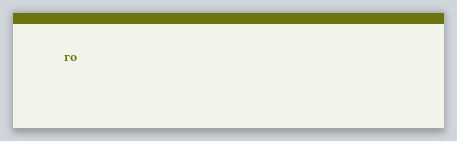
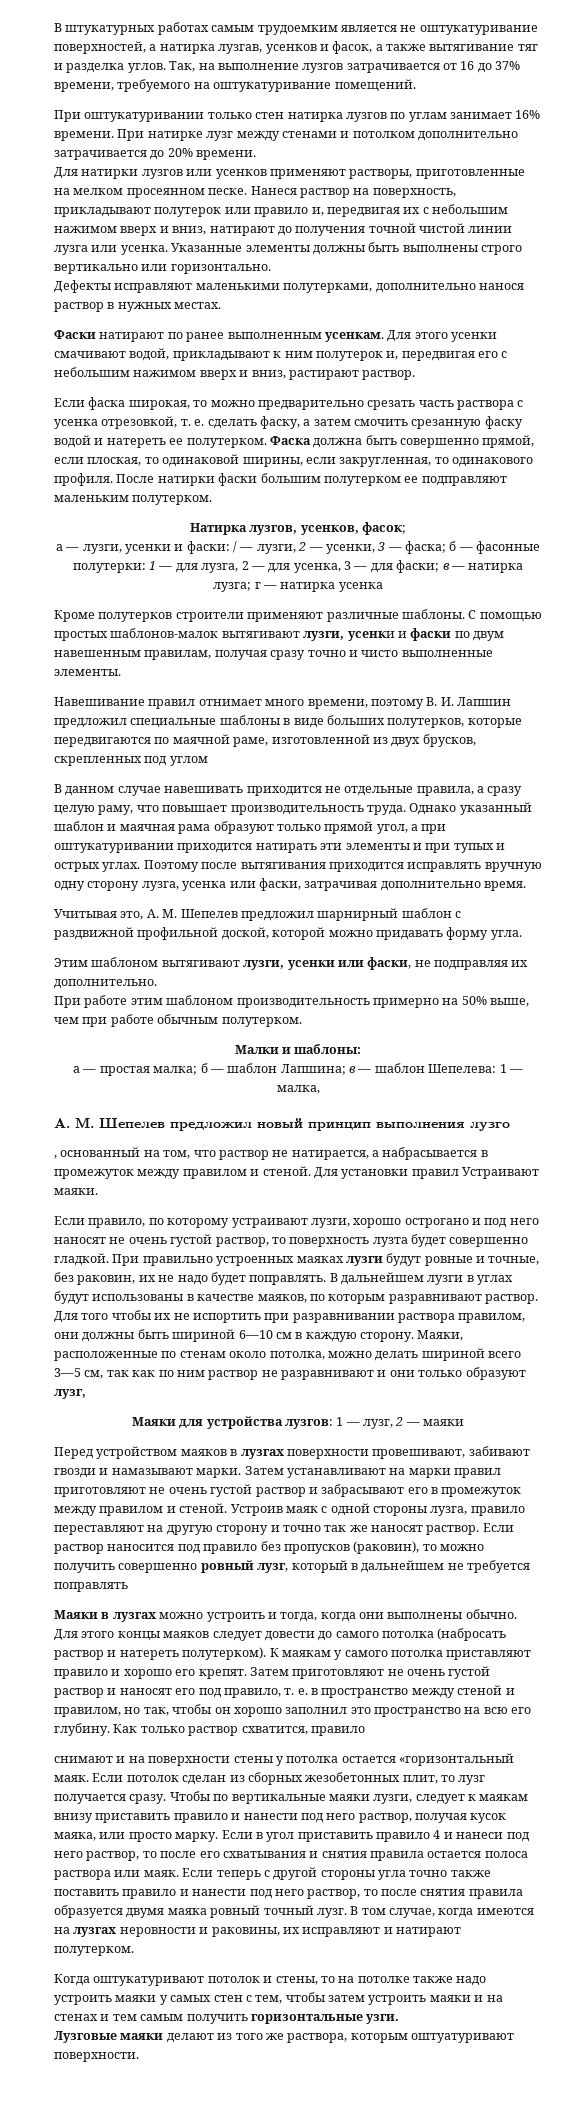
[64,54,77,61] го -> [54,22,538,35] [54,41,538,54] [54,61,521,73] [54,79,416,92] [54,110,541,122] [54,129,518,141] [54,148,257,160] [54,167,525,179] [54,186,456,198] [54,204,508,217] [54,223,513,236] [54,242,522,255] [54,264,271,274] [54,280,524,293] [54,302,222,312] [54,330,497,342] [54,348,508,361] [54,367,416,380] [54,397,524,410] [54,416,523,429] [54,435,535,448] [54,454,533,467] [54,473,507,486] [54,495,213,505] [189,522,407,535] [55,541,541,554] [72,560,524,573] [213,582,383,592] [54,609,542,622] [54,628,504,641] [54,650,493,660] [54,669,121,676] [54,697,511,709] [54,715,522,728] [54,734,476,747] [54,756,208,766] [54,784,523,796] [54,802,532,815] [54,821,447,834] [54,843,505,853] [54,860,542,872] [54,878,526,891] [54,908,461,921] [54,927,522,940] [54,957,529,970] [54,979,157,989] [54,995,529,1008] [54,1014,302,1027] [234,1044,362,1054] [73,1063,523,1076] [276,1085,320,1094] [54,1117,510,1131] [54,1147,488,1160] [54,1166,539,1179] [54,1188,98,1195] [54,1216,539,1228] [54,1234,529,1247] [54,1253,540,1266] [54,1272,514,1285] [54,1291,538,1304] [54,1310,526,1323] [54,1329,464,1342] [54,1348,521,1361] [54,1367,526,1380] [54,1389,86,1399] [131,1416,465,1429] [54,1446,530,1459] [54,1466,501,1478] [54,1484,522,1497] [54,1503,525,1516] [54,1523,514,1535] [54,1541,484,1554] [54,1560,530,1573] [54,1582,128,1592] [54,1609,517,1622] [54,1628,507,1641] [54,1647,532,1660] [54,1666,491,1679] [54,1685,515,1698] [54,1704,532,1717] [54,1723,365,1736] [54,1753,514,1766] [54,1772,486,1785] [54,1791,529,1804] [54,1813,507,1823] [54,1830,530,1842] [54,1851,528,1861] [54,1867,491,1880] [54,1889,523,1899] [54,1905,534,1918] [54,1927,461,1937] [54,1946,134,1956] [54,1974,487,1986] [54,1992,503,2005] [54,2014,400,2024] [54,2031,514,2043] [54,2052,139,2062] В штукатурных работах самым трудоемким является не оштукатуривание поверхностей, а натирка лузгав, усенков и фасок, а также вытягивание тяг и разделка углов. Так, на выполнение лузгов затрачивается от 16 до 37% времени, требуемого на оштукатуривание помещений. // При оштукатуривании только стен натирка лузгов по углам занимает 16% времени. При натирке лузг между стенами и потолком дополнительно затрачивается до 20% времени. // Для натирки лузгов или усенков применяют растворы, приготовленные на мелком просеянном песке. Нанеся раствор на поверхность, прикладывают полутерок или правило и, передвигая их с небольшим нажимом вверх и вниз, натирают до получения точной чистой линии лузга или усенка. Указанные элементы должны быть выполнены строго вертикально или горизонтально. // Дефекты исправляют маленькими полутерками, дополнительно нанося раствор в нужных местах. // Фаски натирают по ранее выполненным усенкам. Для этого усенки смачивают водой, прикладывают к ним полутерок и, передвигая его с небольшим нажимом вверх и вниз, растирают раствор. // Если фаска широкая, то можно предварительно срезать часть раствора с усенка отрезовкой, т. е. сделать фаску, а затем смочить срезанную фаску водой и натереть ее полутерком. Фаска должна быть совершенно прямой, если плоская, то одинаковой ширины, если закругленная, то одинакового профиля. После натирки фаски большим полутерком ее подправляют маленьким полутерком. // Натирка лузгов, усенков, фасок; // а — лузги, усенки и фаски: / — лузги, 2 — усенки, 3 — фаска; б — фасонные полутерки: 1 — для лузга, 2 — для усенка, 3 — для фаски; в — натирка лузга; г — натирка усенка // Кроме полутерков строители применяют различные шаблоны. С помощью простых шаблонов-малок вытягивают лузги, усенки и фаски по двум навешенным правилам, получая сразу точно и чисто выполненные элементы. // Навешивание правил отнимает много времени, поэтому В. И. Лапшин предложил специальные шаблоны в виде больших полутерков, которые передвигаются по маячной раме, изготовленной из двух брусков, скрепленных под углом // В данном случае навешивать приходится не отдельные правила, а сразу целую раму, что повышает производительность труда. Однако указанный шаблон и маячная рама образуют только прямой угол, а при оштукатуривании приходится натирать эти элементы и при тупых и острых углах. Поэтому после вытягивания приходится исправлять вручную одну сторону лузга, усенка или фаски, затрачивая дополнительно время. // Учитывая это, А. М. Шепелев предложил шарнирный шаблон с раздвижной профильной доской, которой можно придавать форму угла. // Этим шаблоном вытягивают лузги, усенки или фаски, не подправляя их дополнительно. // При работе этим шаблоном производительность примерно на 50% выше, чем при работе обычным полутерком. // Малки и шаблоны: // а — простая малка; б — шаблон Лапшина; в — шаблон Шепелева: 1 — малка, // А. М. Шепелев предложил новый принцип выполнения лузго // , основанный на том, что раствор не натирается, а набрасывается в промежуток между правилом и стеной. Для установки правил Устраивают маяки. // Если правило, по которому устраивают лузги, хорошо острогано и под него наносят не очень густой раствор, то поверхность лузта будет совершенно гладкой. При правильно устроенных маяках лузги будут ровные и точные, без раковин, их не надо будет поправлять. В дальнейшем лузги в углах будут использованы в качестве маяков, по которым разравнивают раствор. Для того чтобы их не испортить при разравнивании раствора правилом, они должны быть шириной 6—10 см в каждую сторону. Маяки, расположенные по стенам около потолка, можно делать шириной всего 3—5 см, так как по ним раствор не разравнивают и они только образуют лузг, // Маяки для устройства лузгов: 1 — лузг, 2 — маяки // Перед устройством маяков в лузгах поверхности провешивают, забивают гвозди и намазывают марки. Затем устанавливают на марки правил приготовляют не очень густой раствор и забрасывают его в промежуток между правилом и стеной. Устроив маяк с одной стороны лузга, правило переставляют на другую сторону и точно так же наносят раствор. Если раствор наносится под правило без пропусков (раковин), то можно получить совершенно ровный лузг, который в дальнейшем не требуется поправлять // Маяки в лузгах можно устроить и тогда, когда они выполнены обычно. Для этого концы маяков следует довести до самого потолка (набросать раствор и натереть полутерком). К маякам у самого потолка приставляют правило и хорошо его крепят. Затем приготовляют не очень густой раствор и наносят его под правило, т. е. в пространство между стеной и правилом, но так, чтобы он хорошо заполнил это пространство на всю его глубину. Как только раствор схватится, правило // снимают и на поверхности стены у потолка остается «горизонтальный маяк. Если потолок сделан из сборных жезобетонных плит, то лузг получается сразу. Чтобы по вертикальные маяки лузги, следует к маякам внизу приставить правило и нанести под него раствор, получая кусок маяка, или просто марку. Если в угол приставить правило 4 и нанеси под него раствор, то после его схватывания и снятия правила остается полоса раствора или маяк. Если теперь с другой стороны угла точно также поставить правило и нанести под него раствор, то после снятия правила образуется двумя маяка ровный точный лузг. В том случае, когда имеются на лузгах неровности и раковины, их исправляют и натирают полутерком. // Когда оштукатуривают потолок и стены, то на потолке также надо устроить маяки у самых стен с тем, чтобы затем устроить маяки и на стенах и тем самым получить горизонтальные узги. // Лузговые маяки делают из того же раствора, которым оштуатуривают поверхности.

